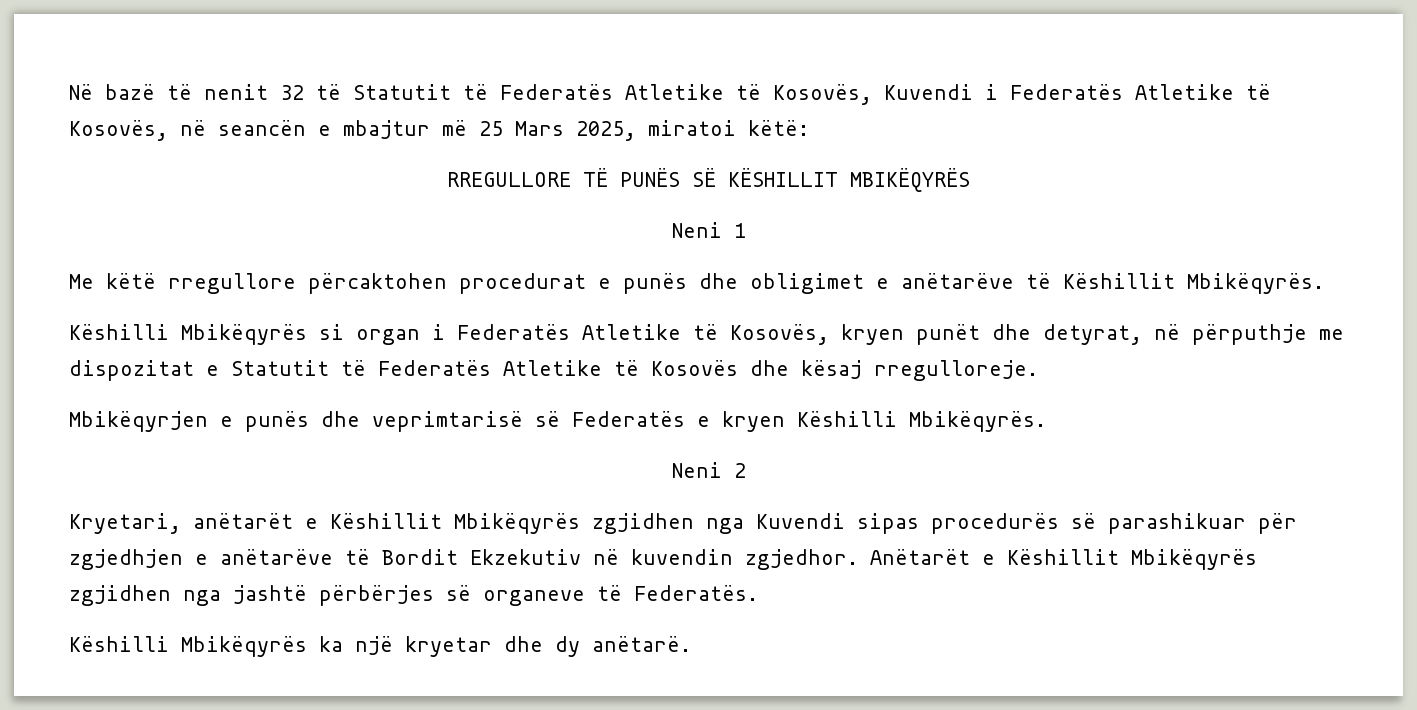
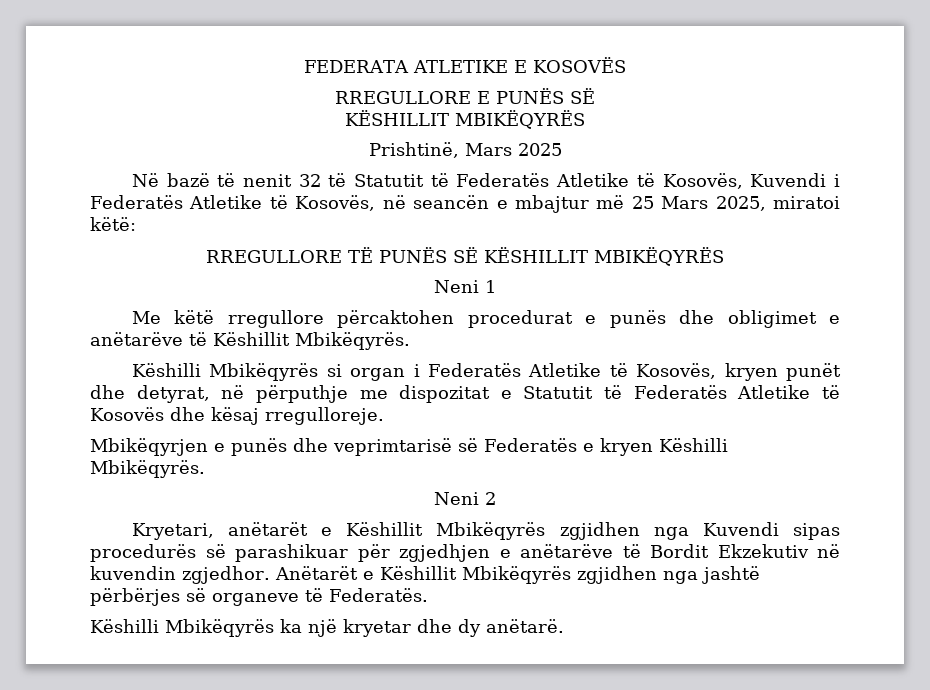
(69, 92) none -> [303,57,627,73] [335,88,595,104] [345,110,585,129] [368,142,562,158] FEDERATA ATLETIKE E KOSOVËS // RREGULLORE E PUNËS SË // KËSHILLIT MBIKËQYRËS // Prishtinë, Mars 2025 //

